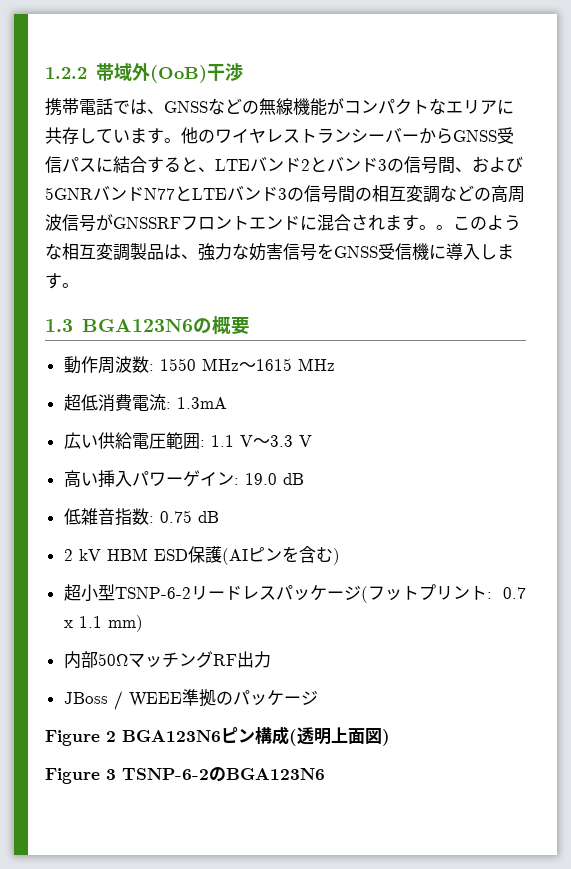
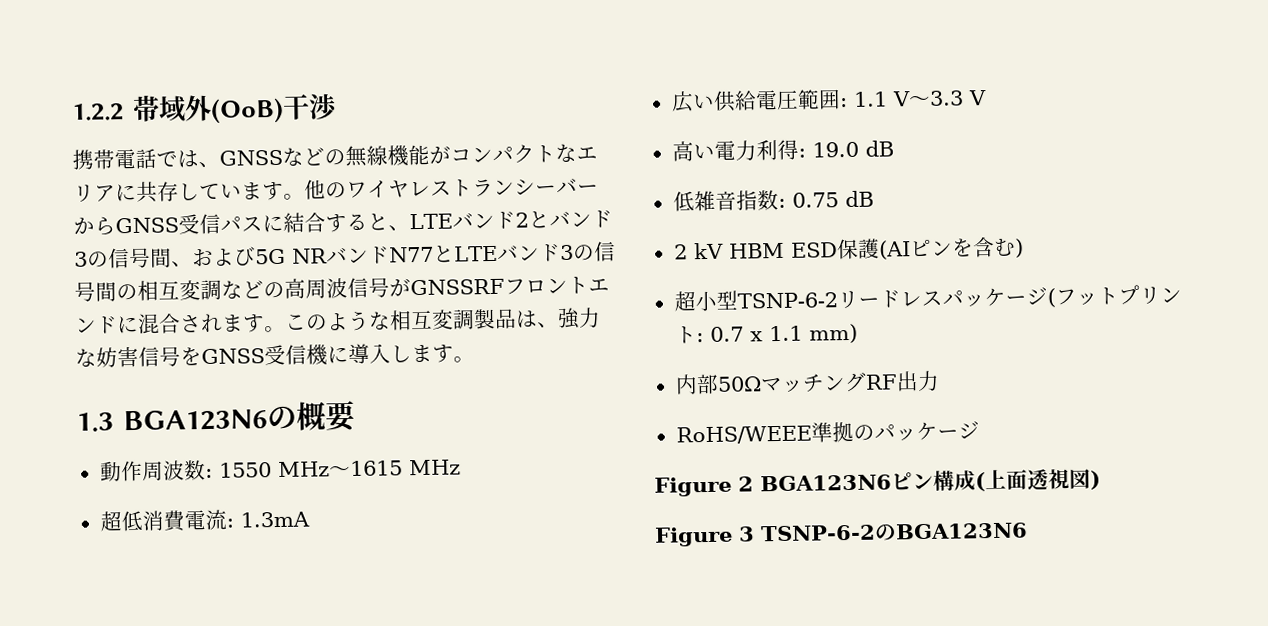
[45,187,93,200] 5GNR -> [255,248,328,265] 5G NR
[436,225,453,230] 。 -> (286, 329) none
[97,470,234,488] 挿入パワーゲイン -> [713,139,799,161] 電力利得
[63,691,182,710] JBoss / WEEE -> [675,425,812,445] RoHS/WEEE
[297,727,365,745] 透明上面 -> [985,468,1070,491] 上面透視

